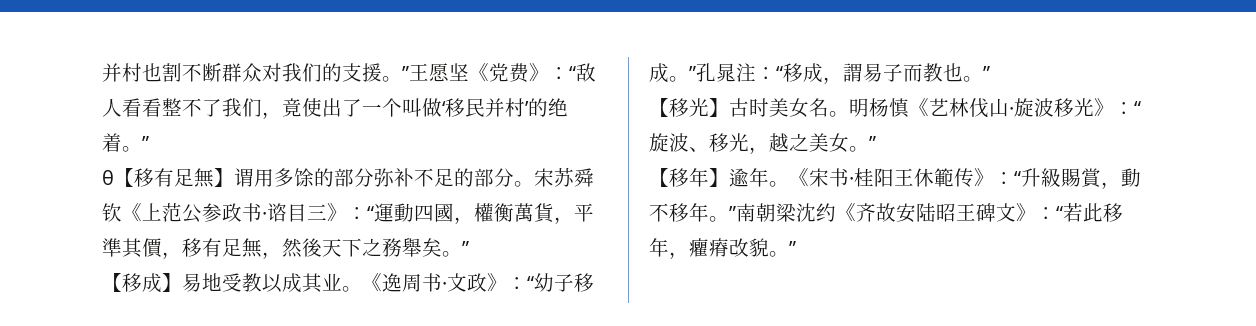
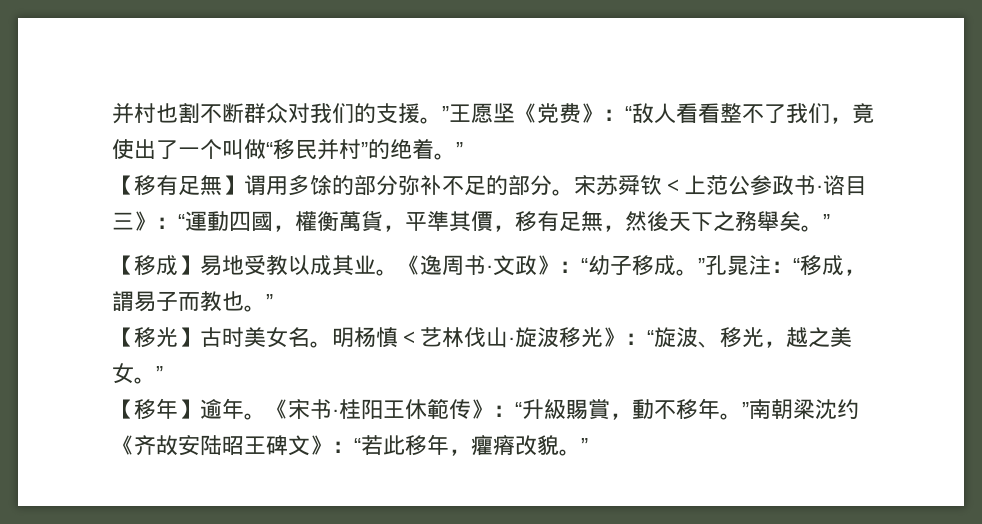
[442,101,446,115] ‘ -> [266,142,273,157] “
[525,101,529,115] ’ -> [361,142,368,157] ”
[102,170,114,185] θ -> (463, 149) none
[122,203,142,222] 《 -> [662,179,684,193] ＜
[909,98,929,117] 《 -> [398,331,420,345] ＜

